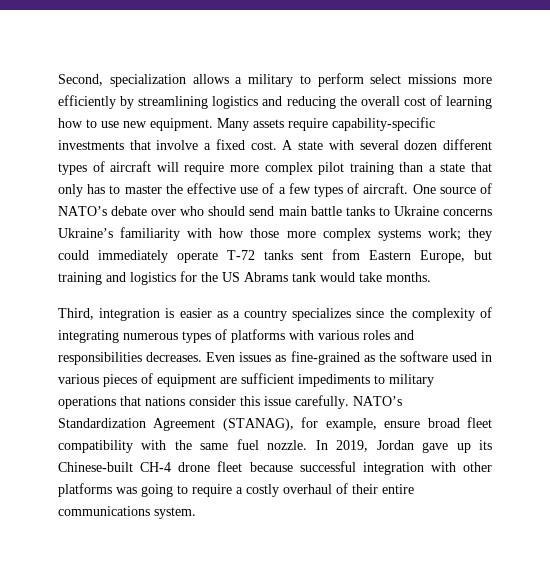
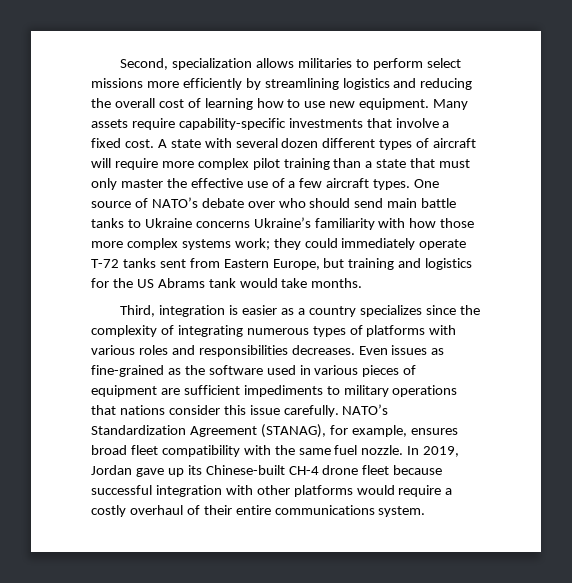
[235,74,294,87] a military -> [298,58,353,68] militaries
[58,184,121,197] only has to -> [439,159,471,168] [91,178,117,190] must only
[313,183,409,197] types of aircraft. -> [326,178,411,190] aircraft types.
[384,421,421,428] ensure -> [410,428,458,435] ensures
[116,484,188,497] was going to -> [356,485,395,495] would

